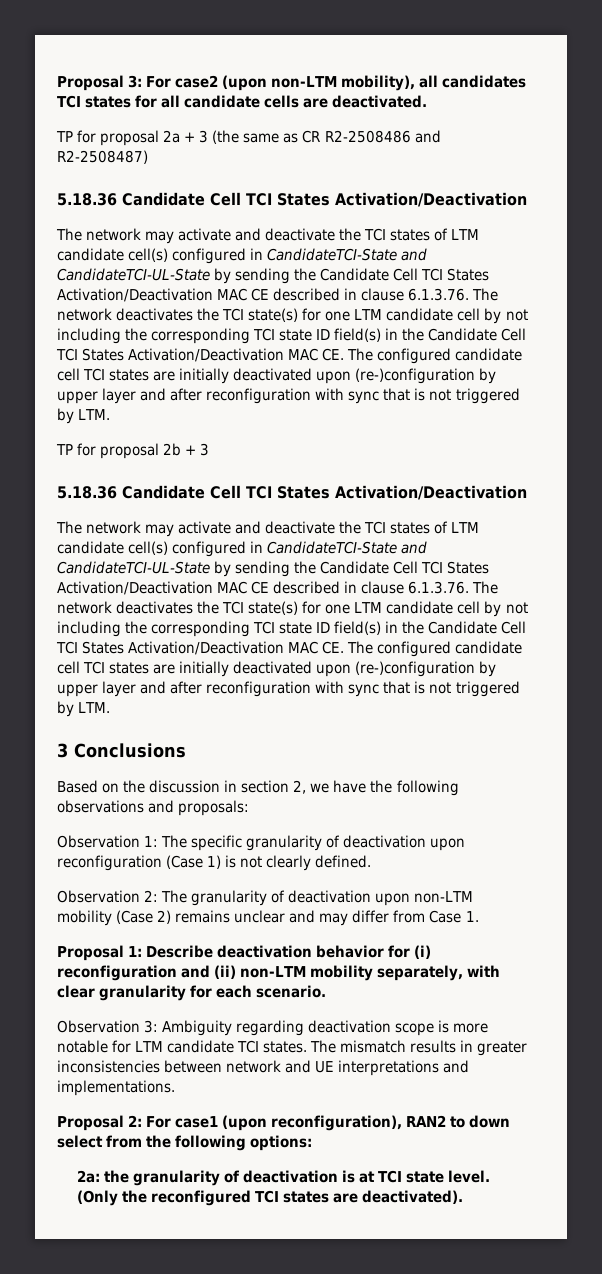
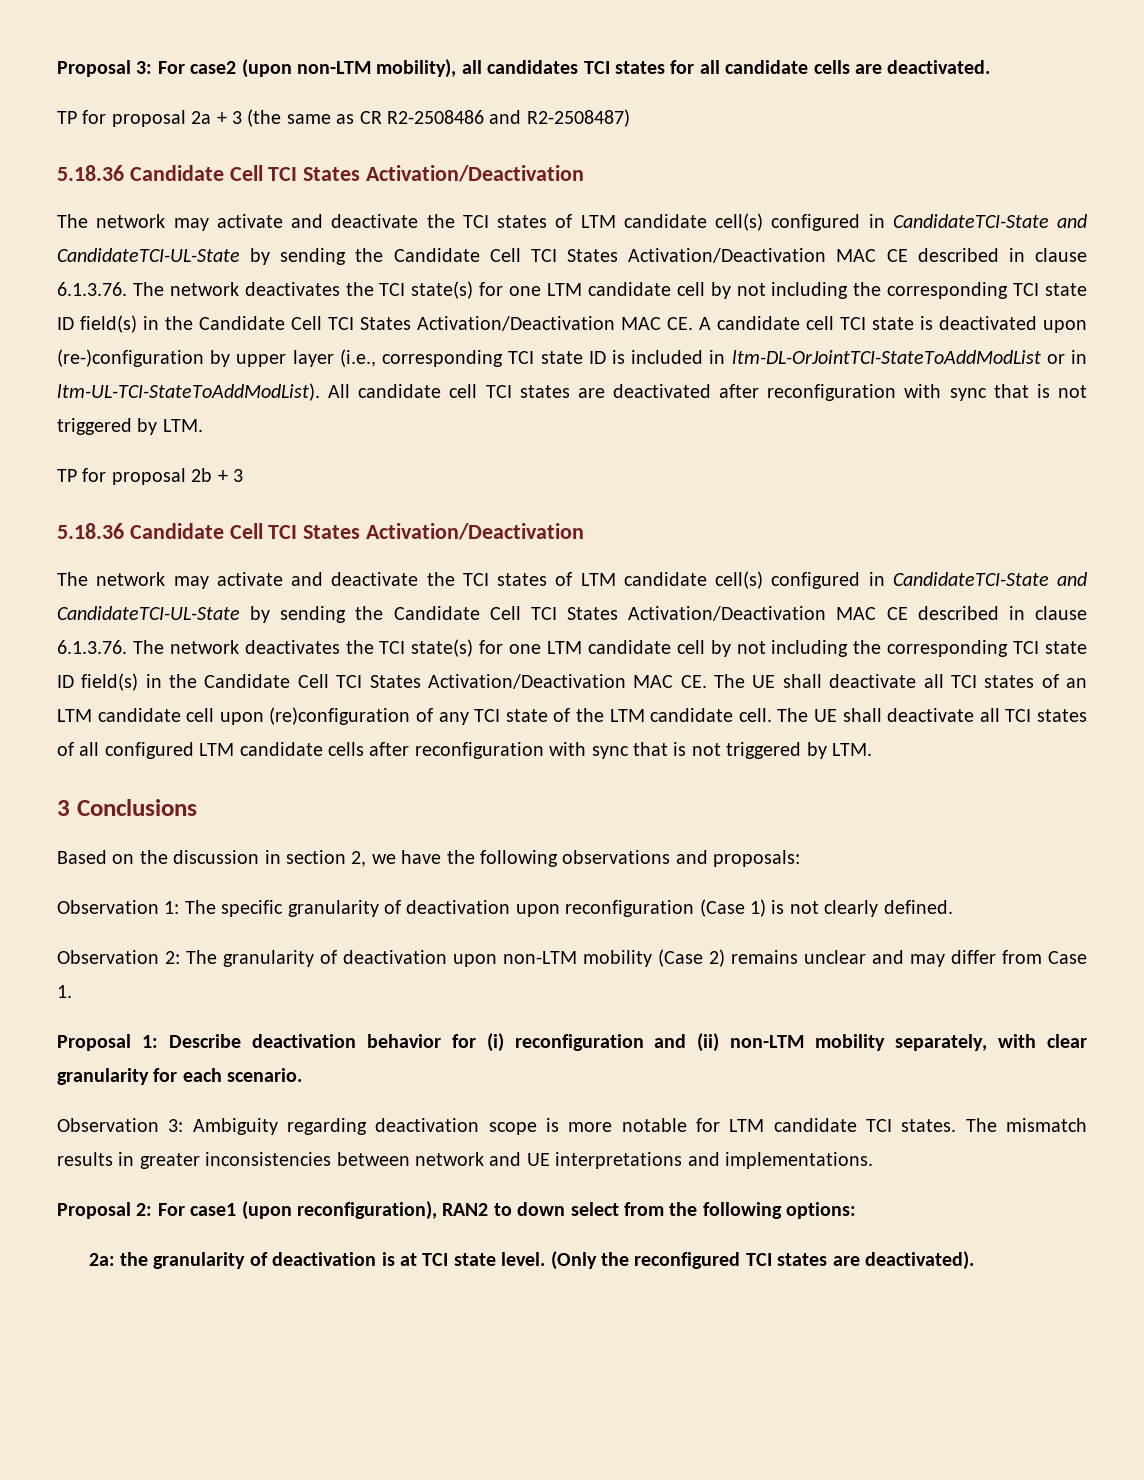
[347,348,523,364] [57,368,497,384] [57,388,167,404] The configured candidate cell TCI states are initially deactivated upon (re-)configuration by upper layer and -> [699,316,1087,333] [57,349,1087,367] [57,383,711,401] A candidate cell TCI state is deactivated upon (re-)configuration by upper layer (i.e., corresponding TCI state ID is included in ltm-DL-OrJointTCI-StateToAddModList or in ltm-UL-TCI-StateToAddModList). All candidate cell TCI states are deactivated
[377,641,523,657] [57,661,497,677] [57,681,167,697] configured candidate cell TCI states are initially deactivated upon (re-)configuration by upper layer and -> [752,674,1087,688] [57,707,1088,725] [57,742,364,759] UE shall deactivate all TCI states of an LTM candidate cell upon (re)configuration of any TCI state of the LTM candidate cell. The UE shall deactivate all TCI states of all configured LTM candidate cells

